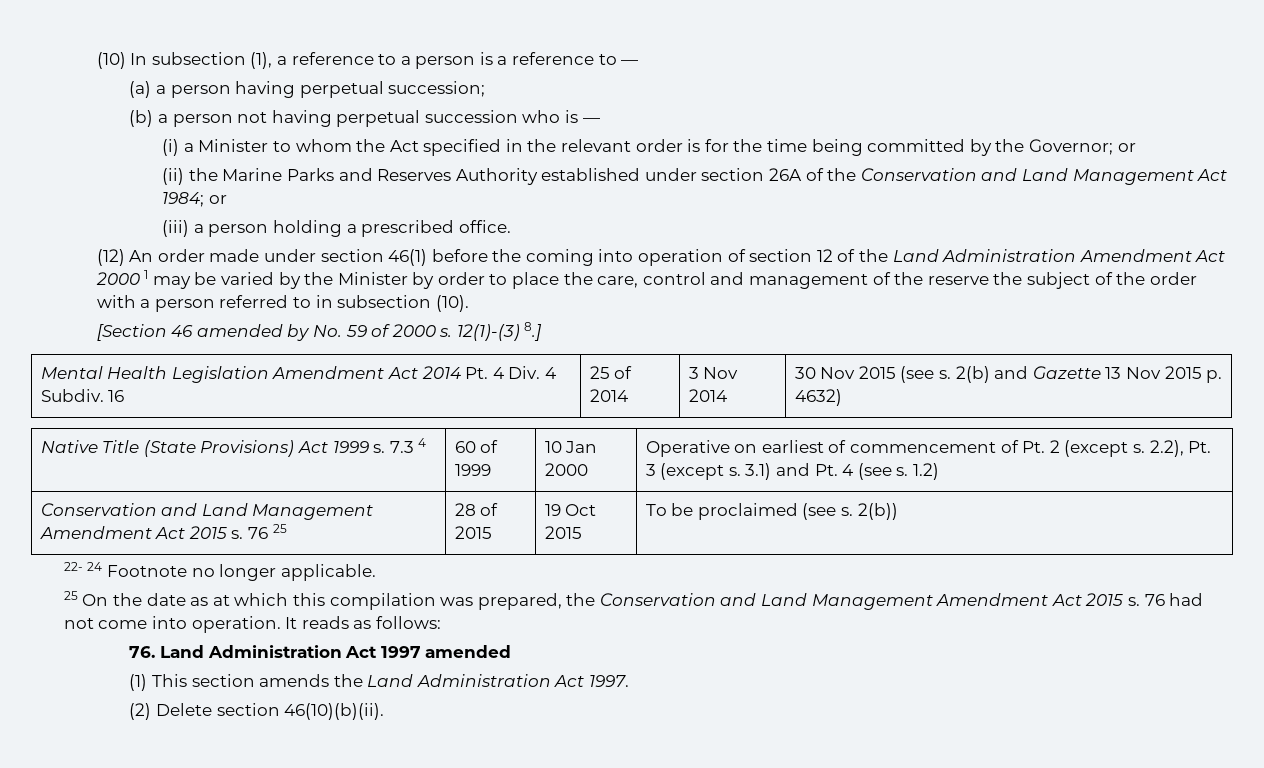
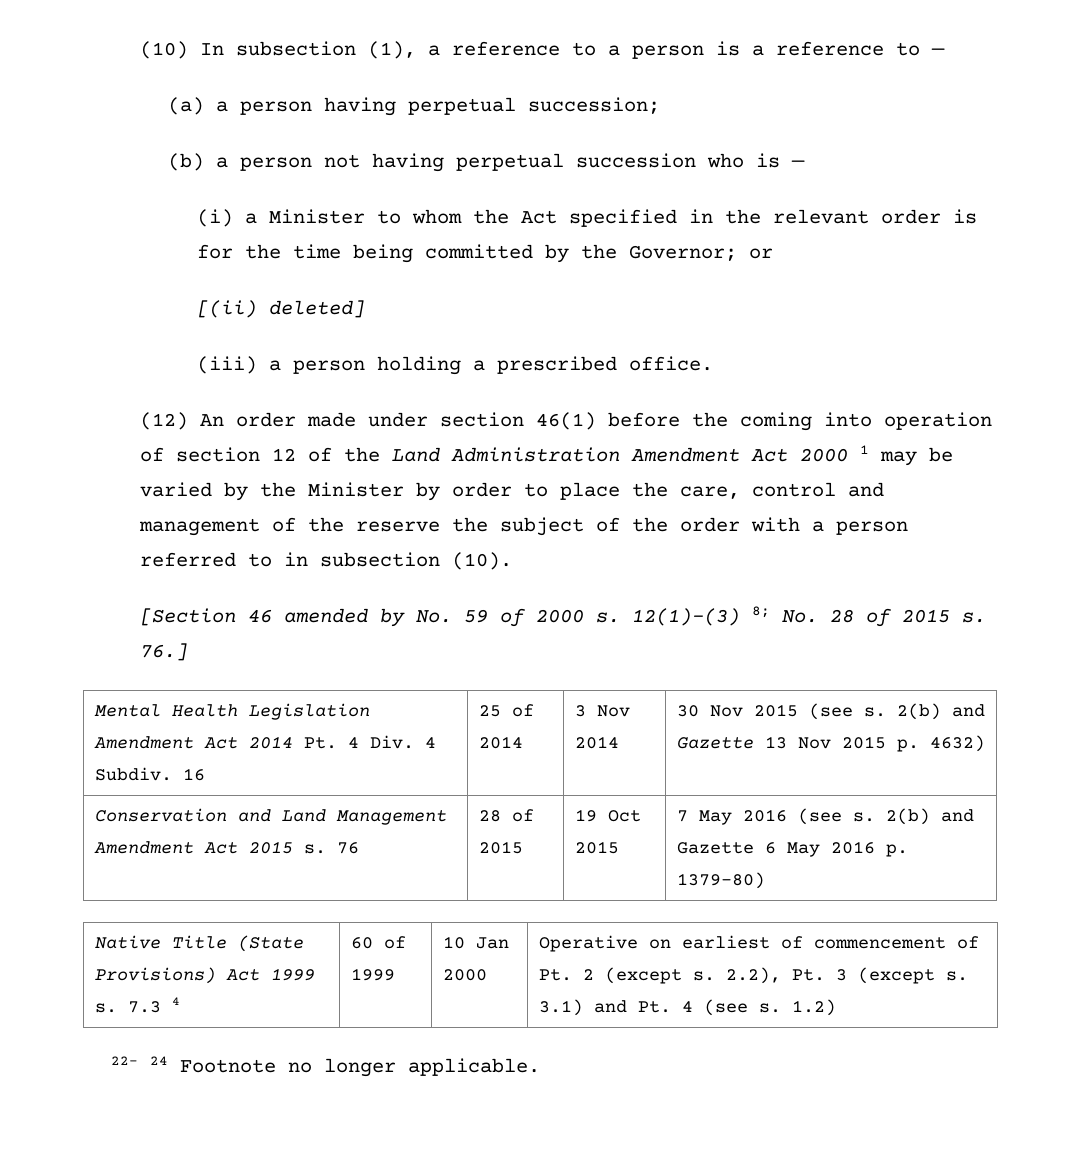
[162,168,1228,185] [162,192,227,207] (ii) the Marine Parks and Reserves Authority established under section 26A of the Conservation and Land Management Act 1984; or -> [196,300,365,318] [(ii) deleted]
[524,322,543,341] 8.] -> [751,606,986,627] [139,643,188,661] 8; No. 28 of 2015 s. 76.]
(842, 397) none -> [94,808,447,825] [93,841,359,854] [478,809,534,822] [478,841,523,854] [574,809,641,822] [574,841,619,854] [676,808,974,825] [676,841,908,857] [676,872,765,889] // Conservation and Land Management Amendment Act 2015 s. 76 | 28 of 2015 | 19 Oct 2015 | 7 May 2016 (see s. 2(b) and Gazette 6 May 2016 p. 1379-80)
[40,503,374,520] [39,524,287,539] [454,503,499,516] [454,526,492,539] [544,504,597,516] [544,526,582,539] [645,503,898,520] // Conservation and Land Management Amendment Act 2015 s. 76 25 | 28 of 2015 | 19 Oct 2015 | To be proclaimed (see s. 2(b)) -> (836, 1007) none
[63,591,1204,610] [63,616,441,633] [129,645,512,658] [129,674,630,691] [129,703,385,720] // 25 On the date as at which this compilation was prepared, the Conservation and Land Management Amendment Act 2015 s. 76 had not come into operation. It reads as follows: // 76. Land Administration Act 1997 amended // (1) This section amends the Land Administration Act 1997. // (2) Delete section 46(10)(b)(ii). -> (541, 1067) none

